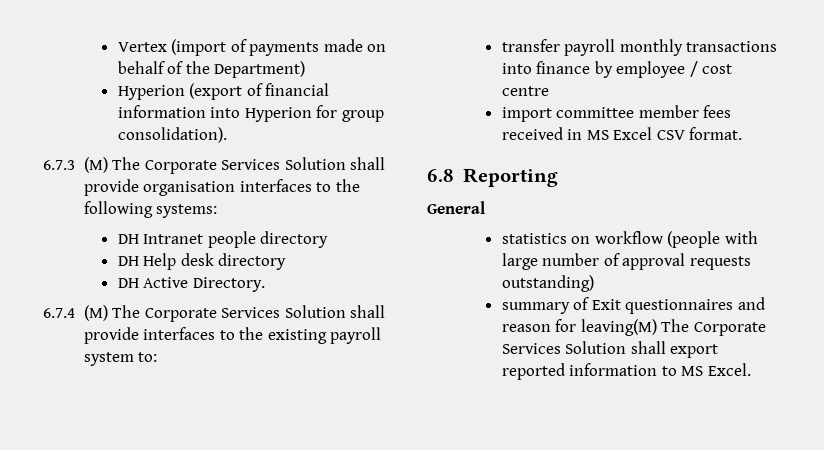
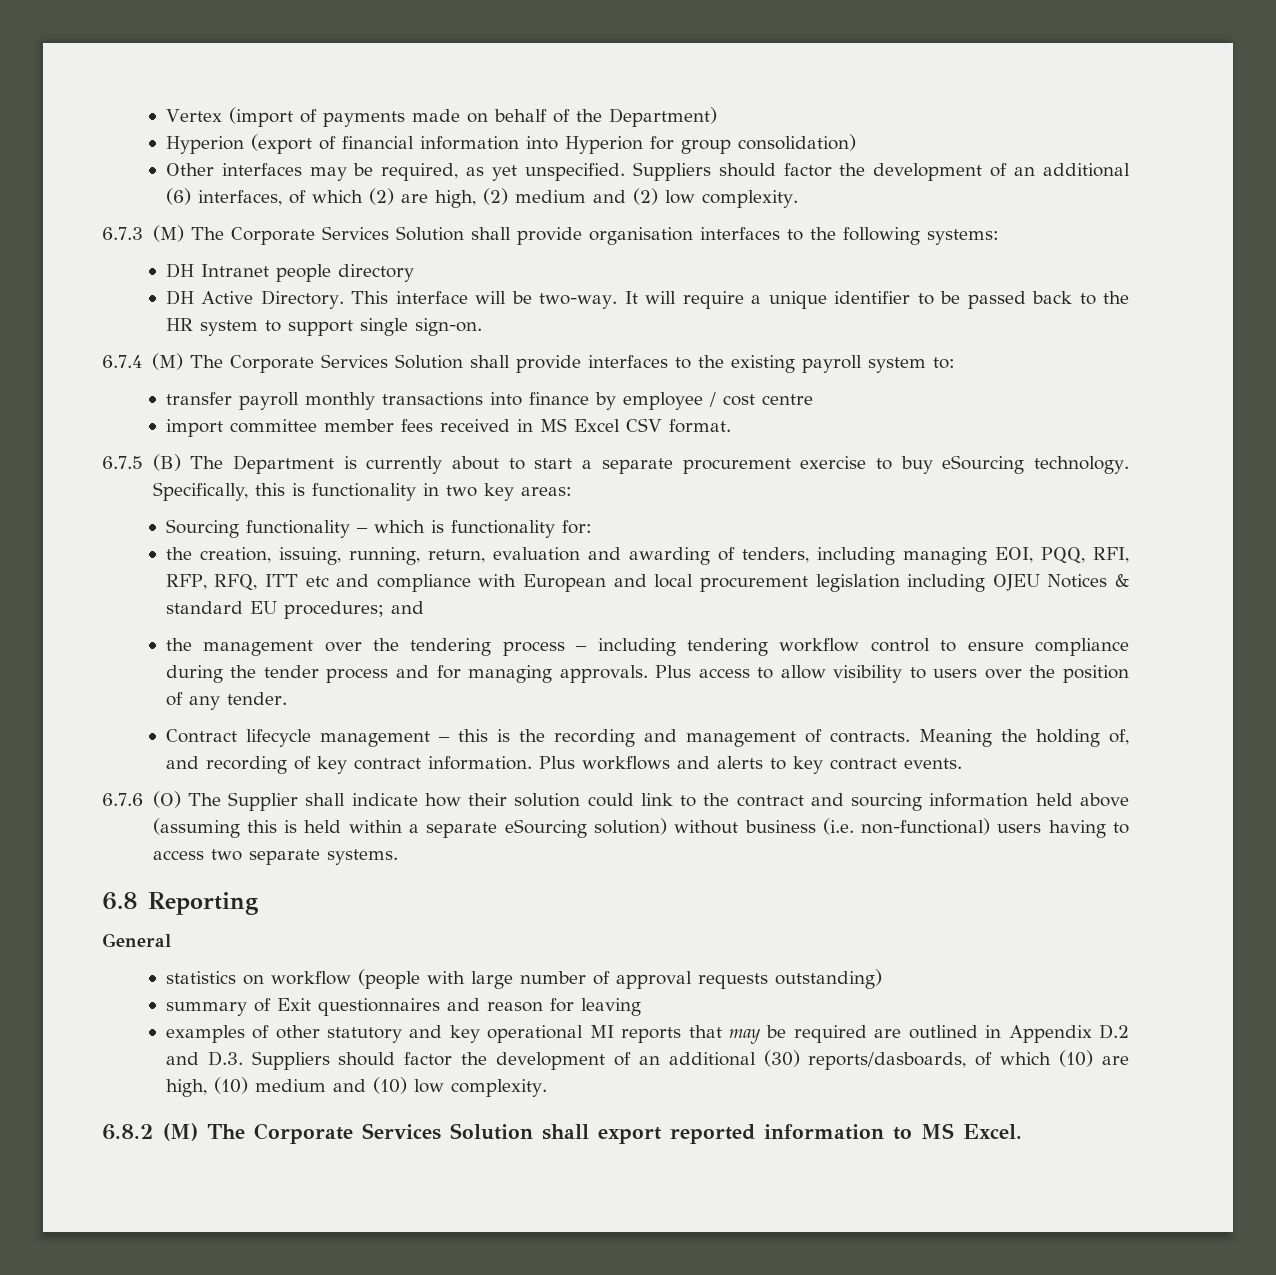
[117,127,227,143] consolidation). -> [737,134,856,151] [165,162,1131,181] [165,188,798,208] consolidation) // Other interfaces may be required, as yet unspecified. Suppliers should factor the development of an additional (6) interfaces, of which (2) are high, (2) medium and (2) low complexity.
[117,253,287,270] // DH Help desk directory -> (414, 273) none
(265, 284) none -> [351,291,1129,309] [165,318,482,336] This interface will be two-way. It will require a unique identifier to be passed back to the HR system to support single sign-on.
(743, 133) none -> [102,454,1130,474] [152,482,573,501] [165,519,592,538] [165,547,1129,565] [165,574,1130,592] [165,601,424,619] [165,638,1129,656] [165,665,1129,683] [165,692,287,710] [165,729,1130,747] [165,756,962,774] [102,791,1129,811] [152,818,1129,838] [152,849,398,865] // 6.7.5 (B) The Department is currently about to start a separate procurement exercise to buy eSourcing technology. Specifically, this is functionality in two key areas: // Sourcing functionality – which is functionality for: // the creation, issuing, running, return, evaluation and awarding of tenders, including managing EOI, PQQ, RFI, RFP, RFQ, ITT etc and compliance with European and local procurement legislation including OJEU Notices & standard EU procedures; and // the management over the tendering process – including tendering workflow control to ensure compliance during the tender process and for managing approvals. Plus access to allow visibility to users over the position of any tender. // Contract lifecycle management – this is the recording and management of contracts. Meaning the holding of, and recording of key contract information. Plus workflows and alerts to key contract events. // 6.7.6 (O) The Supplier shall indicate how their solution could link to the contract and sourcing information held above (assuming this is held within a separate eSourcing solution) without business (i.e. non-functional) users having to access two separate systems.
[580,319,657,336] leaving(M) -> [580,998,641,1016] [165,1024,1129,1044] [165,1050,1130,1070] [165,1077,547,1097] [102,1123,198,1141] leaving // examples of other statutory and key operational MI reports that may be required are outlined in Appendix D.2 and D.3. Suppliers should factor the development of an additional (30) reports/dasboards, of which (10) are high, (10) medium and (10) low complexity. // 6.8.2 (M)

